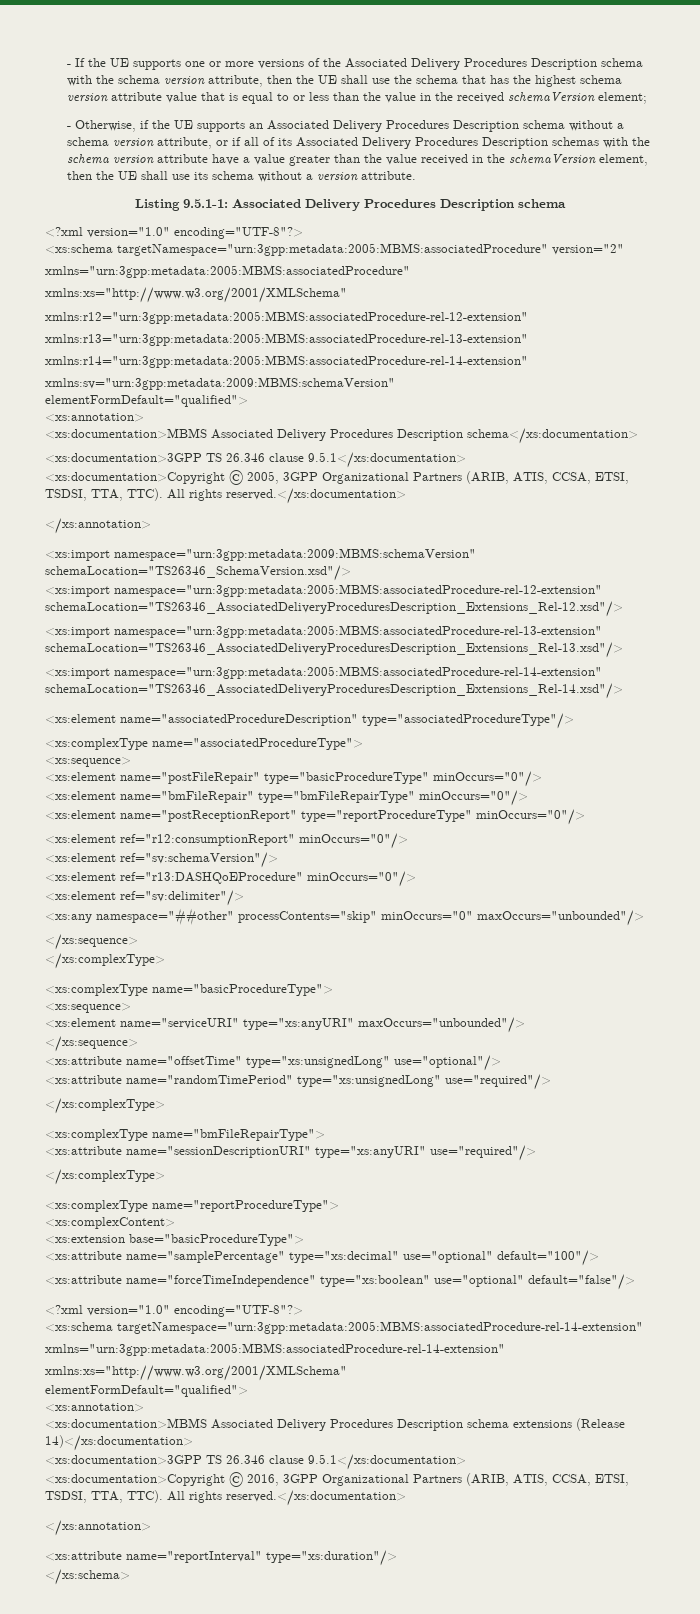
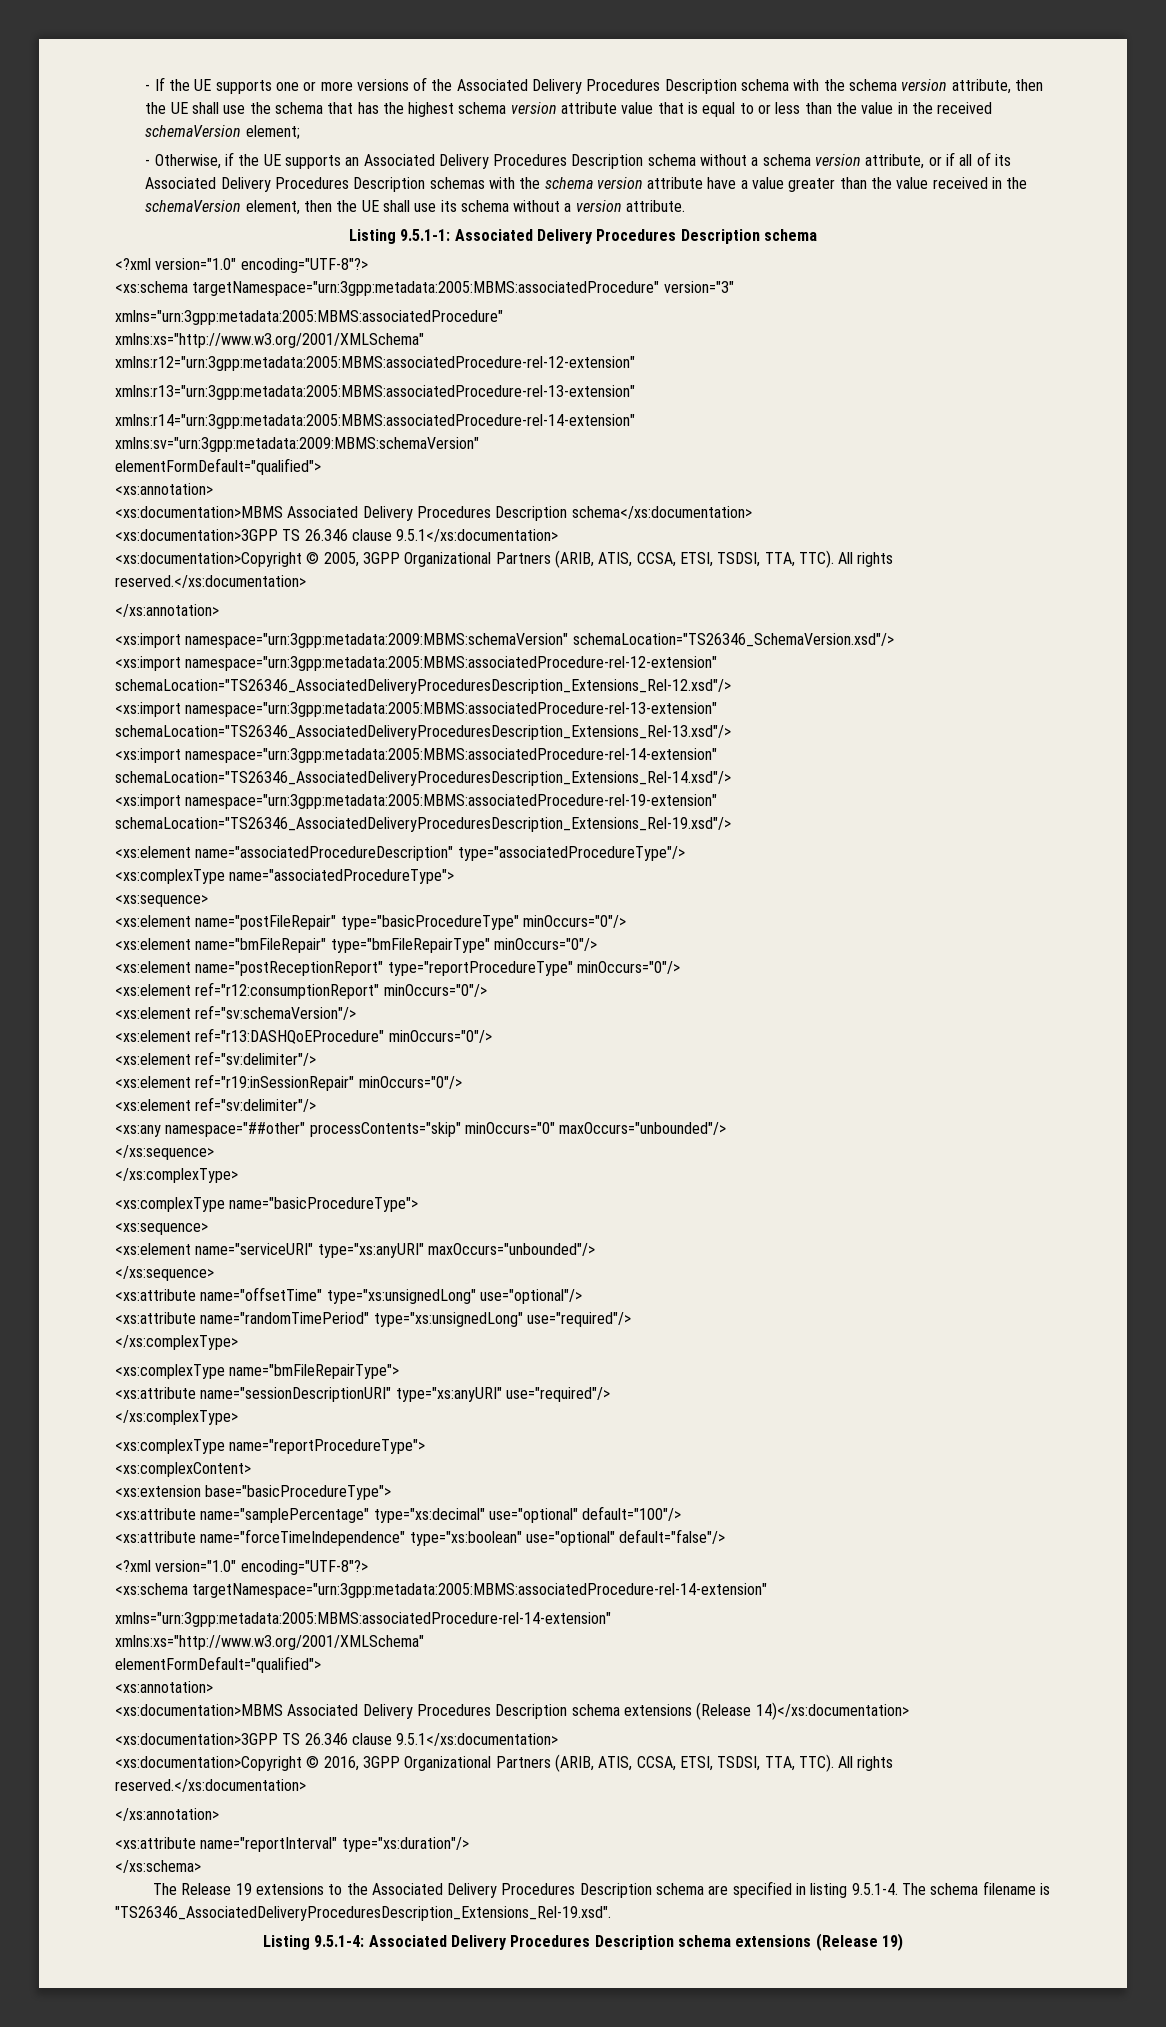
[552,244,624,255] version="2" -> [663,281,734,293] version="3"
(623, 691) none -> [115,794,718,809] [115,817,731,832] // <xs:import namespace="urn:3gpp:metadata:2005:MBMS:associatedProcedure-rel-19-extension" schemaLocation="TS26346_AssociatedDeliveryProceduresDescription_Extensions_Rel-19.xsd"/>
(244, 898) none -> [115,1074,462,1091] [115,1097,317,1112] // <xs:element ref="r19:inSessionRepair" minOccurs="0"/> // <xs:element ref="sv:delimiter"/>
(130, 1577) none -> [152,1881,1050,1898] [115,1906,611,1921] [263,1933,903,1951] // The Release 19 extensions to the Associated Delivery Procedures Description schema are specified in listing 9.5.1-4. The schema filename is "TS26346_AssociatedDeliveryProceduresDescription_Extensions_Rel-19.xsd". // Listing 9.5.1-4: Associated Delivery Procedures Description schema extensions (Release 19)

